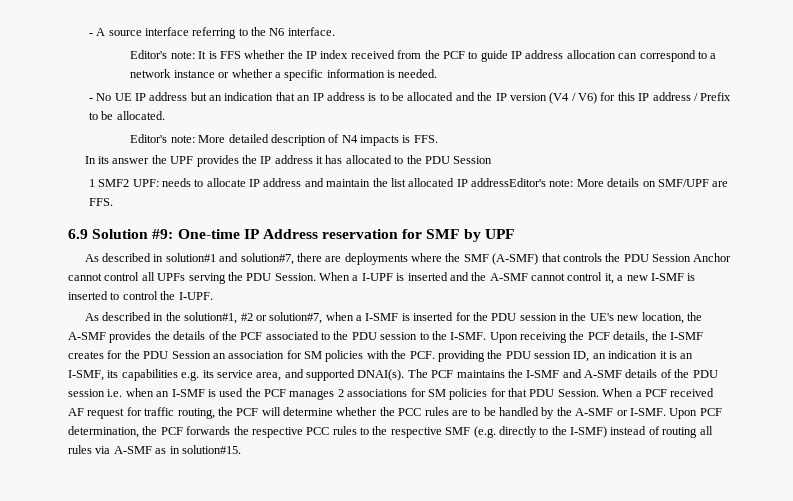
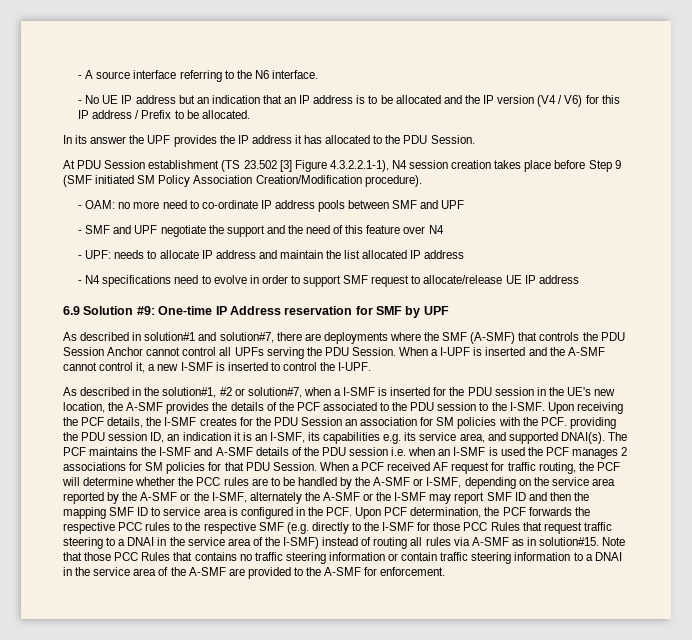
[130,50,717,62] [130,69,438,81] // Editor's note: It is FFS whether the IP index received from the PCF to guide IP address allocation can correspond to a network instance or whether a specific information is needed. -> (318, 74) none
[130,134,438,146] // Editor's note: More detailed description of N4 impacts is FFS. -> (250, 114) none
[453,156,493,164] [88,179,130,187] Session // 1 SMF2 -> [430,135,475,144] [63,160,621,172] [63,175,422,187] [78,200,465,212] [78,225,444,237] [78,255,83,259] Session. // At PDU Session establishment (TS 23.502 [3] Figure 4.3.2.2.1-1), N4 session creation takes place before Step 9 (SMF initiated SM Policy Association Creation/Modification procedure). // - OAM: no more need to co-ordinate IP address pools between SMF and UPF // - SMF and UPF negotiate the support and the need of this feature over N4 // -
[471,178,729,187] [88,198,113,206] addressEditor's note: More details on SMF/UPF are FFS. -> [424,250,465,259] [78,275,579,287] address // - N4 specifications need to evolve in order to support SMF request to allocate/release UE IP address
[629,408,666,416] I-SMF. -> [426,477,615,489] [63,492,589,504] [63,507,353,519] I-SMF, depending on the service area reported by the A-SMF or the I-SMF, alternately the A-SMF or the I-SMF may report SMF ID and then the mapping SMF ID to service area is configured in the PCF.
(567, 430) none -> [382,522,612,534] [63,537,280,549] I-SMF for those PCC Rules that request traffic steering to a DNAI in the service area of the
(241, 449) none -> [602,537,626,546] [63,552,622,564] [63,567,446,579] Note that those PCC Rules that contains no traffic steering information or contain traffic steering information to a DNAI in the service area of the A-SMF are provided to the A-SMF for enforcement.

